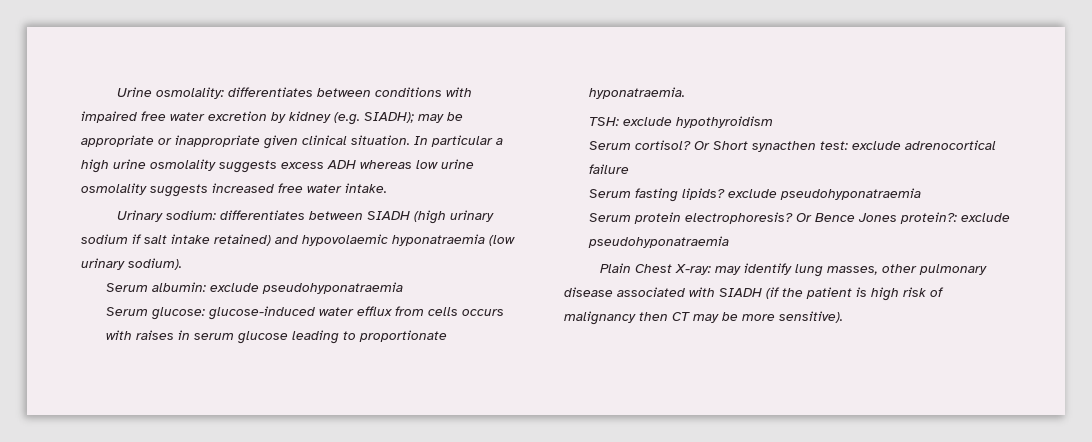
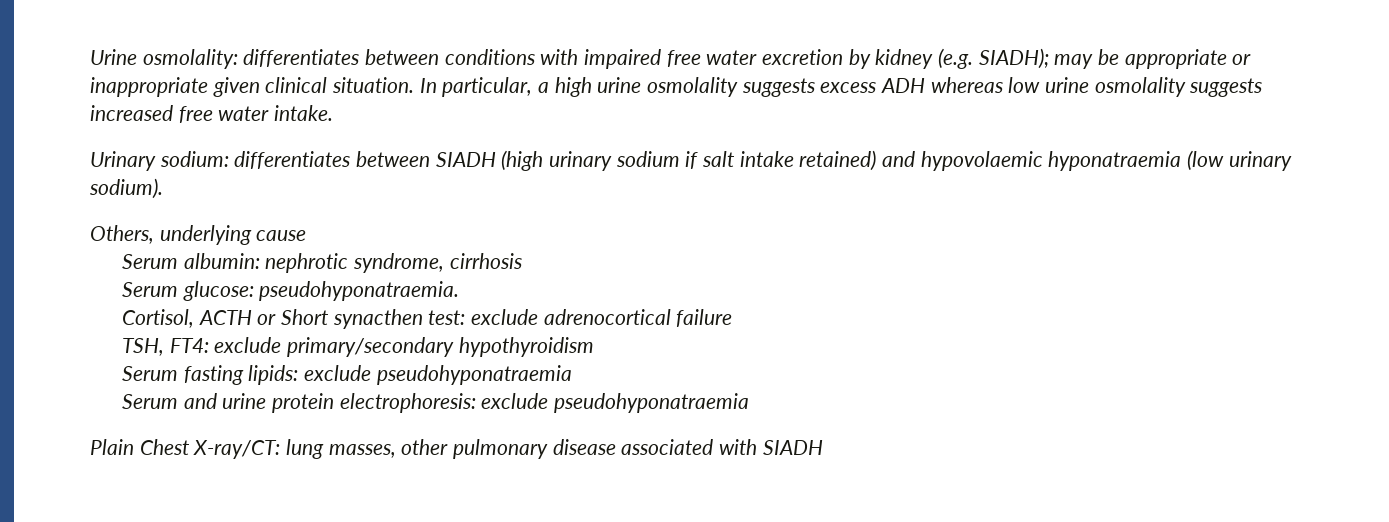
[431,135,493,147] particular -> [442,77,533,97] particular,
(182, 264) none -> [90,225,307,245] // Others, underlying cause
[209,282,403,294] exclude pseudohyponatraemia -> [265,253,522,273] nephrotic syndrome, cirrhosis
[207,306,504,320] [105,330,447,344] [588,87,685,99] [588,116,773,128] [588,140,710,150] glucose-induced water efflux from cells occurs with raises in serum glucose leading to proportionate hyponatraemia. // TSH: exclude hypothyroidism // Serum cortisol? Or -> [259,281,460,301] [122,309,277,328] pseudohyponatraemia. // Cortisol, ACTH or
(629, 169) none -> [122,337,594,357] // TSH, FT4: exclude primary/secondary hypothyroidism
[681,188,921,200] [588,212,957,224] lipids? exclude pseudohyponatraemia // Serum protein electrophoresis? Or Bence Jones protein?: -> [248,365,572,385] [122,393,476,413] lipids: exclude pseudohyponatraemia // Serum and urine protein electrophoresis:
[675,263,793,275] X-ray: may identify -> [193,440,281,459] X-ray/CT:
[766,287,944,301] [564,311,843,325] (if the patient is high risk of malignancy then CT may be more sensitive). -> (823, 447) none

